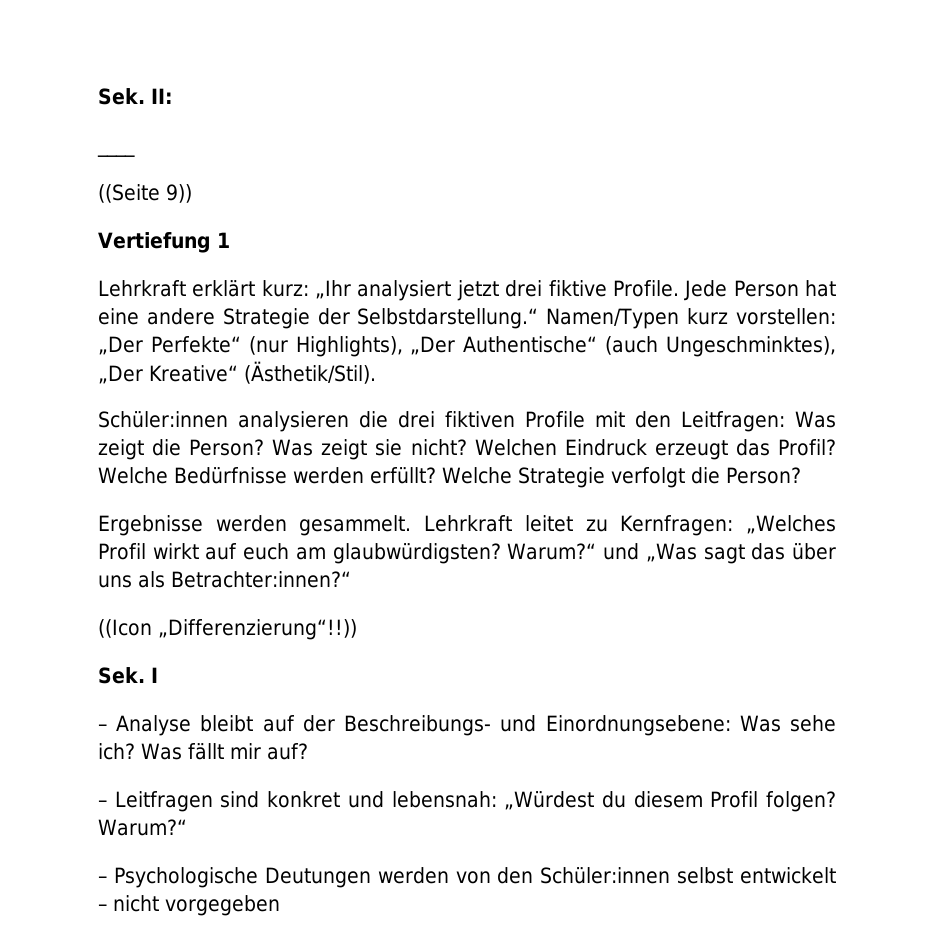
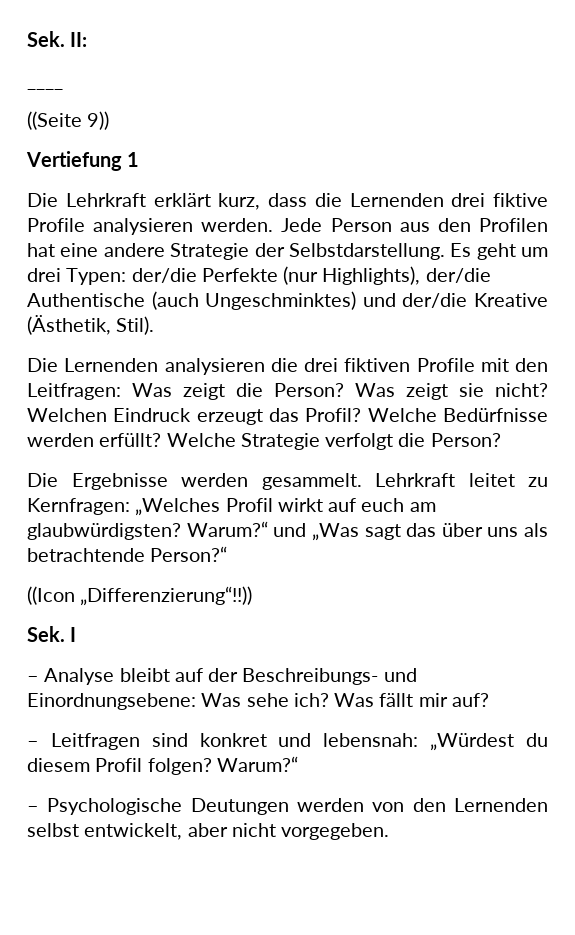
(230, 240) none -> [27,193,58,207] Die
[261,280,799,301] kurz: „Ihr analysiert jetzt drei fiktive Profile. Jede Person -> [218,193,548,210] [27,218,549,235] kurz, dass die Lernenden drei fiktive Profile analysieren werden. Jede Person aus den Profilen
[357,308,836,329] [98,336,836,357] [98,361,376,384] [98,411,228,428] Selbstdarstellung.“ Namen/Typen kurz vorstellen: „Der Perfekte“ (nur Highlights), „Der Authentische“ (auch Ungeschminktes), „Der Kreative“ (Ästhetik/Stil). // Schüler:innen -> [288,243,548,260] [27,266,491,285] [27,291,548,310] [27,315,155,335] [27,358,159,372] Selbstdarstellung. Es geht um drei Typen: der/die Perfekte (nur Highlights), der/die Authentische (auch Ungeschminktes) und der/die Kreative (Ästhetik, Stil). // Die Lernenden
(801, 475) none -> [27,473,58,487] Die
[171,571,351,588] Betrachter:innen?“ -> [27,546,228,562] betrachtende Person?“
[540,867,837,884] [98,895,280,916] Schüler:innen selbst entwickelt – nicht vorgegeben -> [453,798,548,812] [27,823,390,840] Lernenden selbst entwickelt, aber nicht vorgegeben.

